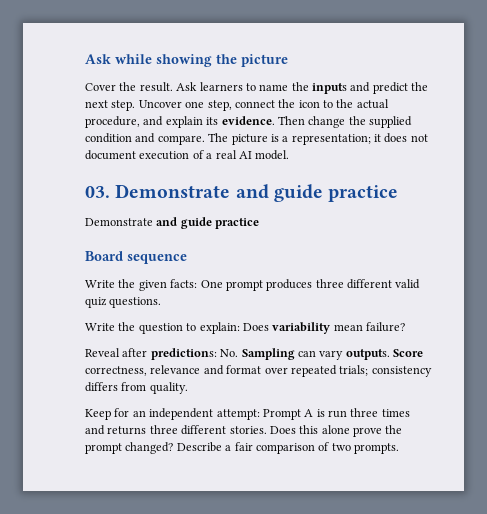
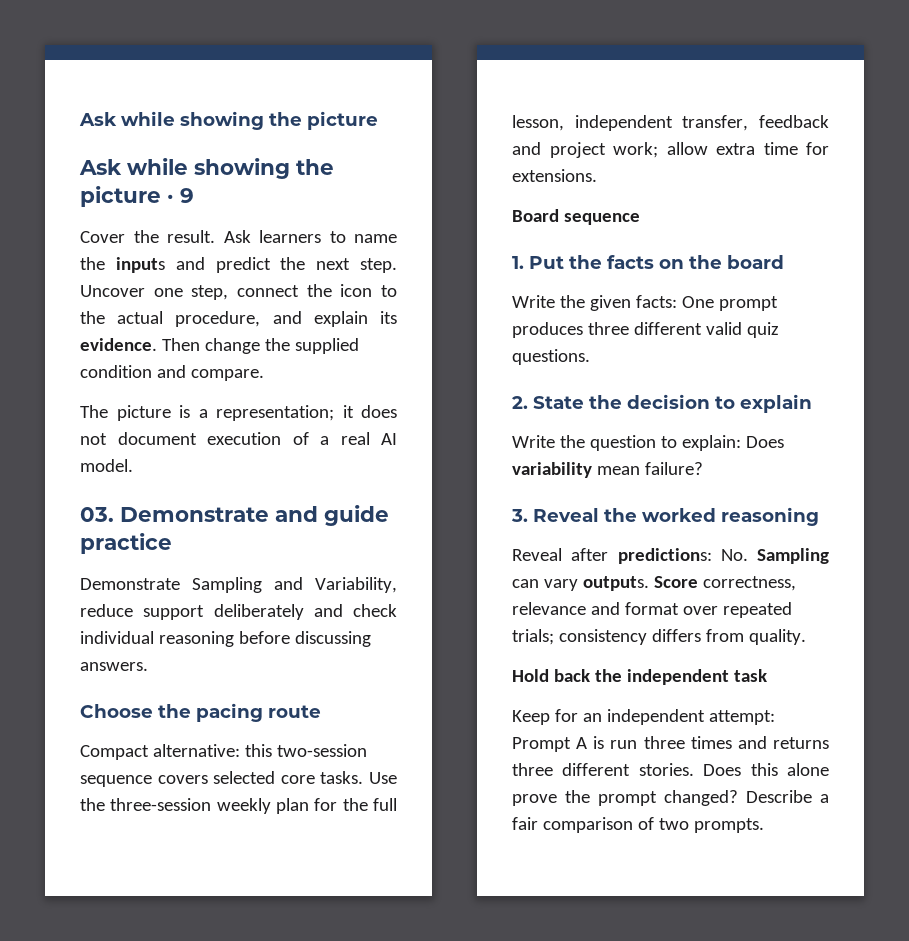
[85,54,288,67] Ask while showing the picture -> [79,111,378,130] [79,158,334,179] [80,186,194,207] Ask while showing the picture // Ask while showing the picture · 9
(205, 140) none -> (264, 375) //
[156,217,260,229] [85,251,187,264] and guide practice // Board sequence -> [192,577,397,593] [80,604,397,620] [80,631,371,647] [80,662,148,671] [80,703,321,722] [80,744,367,760] [80,771,397,787] [80,798,397,814] [512,115,829,131] [512,142,829,158] [512,169,597,182] [512,209,640,225] [512,255,784,269] Sampling and Variability, reduce support deliberately and check individual reasoning before discussing answers. // Choose the pacing route // Compact alternative: this two-session sequence covers selected core tasks. Use the three-session weekly plan for the full lesson, independent transfer, feedback and project work; allow extra time for extensions. // Board sequence // 1. Put the facts on the board
(162, 302) none -> [512,394,812,413] // 2. State the decision to explain
(405, 327) none -> [511,507,819,526] // 3. Reveal the worked reasoning
(188, 388) none -> [512,669,767,685] // Hold back the independent task

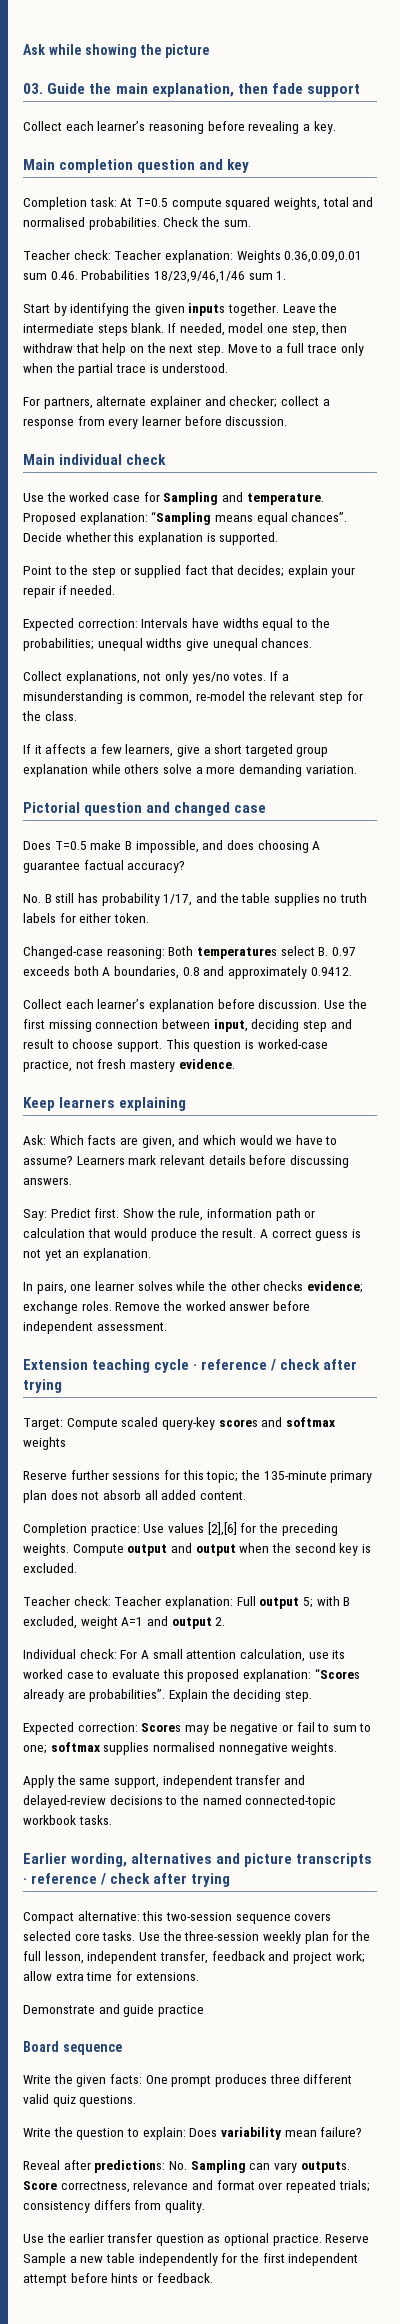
[79,158,334,179] [80,186,194,207] [80,230,397,243] [80,257,398,273] [80,284,397,300] [80,311,397,327] [80,338,359,354] [80,365,264,381] [80,405,397,421] [80,432,397,445] [80,459,133,472] [80,505,389,526] [80,533,172,554] [80,577,397,593] [80,604,397,620] [80,631,371,647] [80,662,148,671] [80,703,321,722] Ask while showing the picture · 9 // Cover the result. Ask learners to name the inputs and predict the next step. Uncover one step, connect the icon to the actual procedure, and explain its evidence. Then change the supplied condition and compare. // The picture is a representation; it does not document execution of a real AI model. // 03. Demonstrate and guide practice // Demonstrate Sampling and Variability, reduce support deliberately and check individual reasoning before discussing answers. // Choose the pacing route -> [23,83,361,97] [23,121,336,134] [23,159,250,173] [23,197,374,210] [23,217,251,230] [23,250,363,263] [23,270,287,283] [23,303,338,316] [23,323,348,336] [23,343,364,356] [23,363,229,376] [23,396,330,409] [23,416,288,429] [23,454,167,465] [23,492,324,505] [23,511,348,525] [23,532,279,545] [23,565,356,578] [23,585,116,598] [23,618,330,631] [23,638,313,651] [23,671,289,684] [23,691,363,704] [22,711,77,721] [23,744,329,757] [23,764,357,777] [23,802,267,816] [23,840,321,853] [23,860,186,873] [23,893,368,906] [23,913,149,923] [23,946,356,959] [23,966,352,979] [23,999,367,1012] [23,1019,352,1032] [23,1039,328,1052] [23,1059,235,1072] [23,1097,187,1111] [23,1135,338,1148] [23,1155,349,1168] [23,1177,72,1185] [23,1208,316,1221] [23,1228,361,1241] [23,1248,151,1261] [23,1281,363,1294] [23,1301,310,1314] [23,1321,167,1334] [23,1359,358,1373] [23,1379,62,1393] [23,1417,335,1430] [23,1437,66,1450] [23,1470,373,1483] [23,1490,246,1503] [23,1522,338,1536] [23,1543,371,1556] [23,1563,77,1573] [23,1596,351,1609] [23,1616,226,1629] [23,1649,346,1662] [23,1668,360,1682] [23,1689,312,1702] [23,1722,372,1735] [23,1742,338,1755] [23,1775,305,1788] [23,1795,337,1808] [23,1815,112,1825] [23,1853,373,1867] [23,1873,231,1887] 03. Guide the main explanation, then fade support // Collect each learner’s reasoning before revealing a key. // Main completion question and key // Completion task: At T=0.5 compute squared weights, total and normalised probabilities. Check the sum. // Teacher check: Teacher explanation: Weights 0.36,0.09,0.01 sum 0.46. Probabilities 18/23,9/46,1/46 sum 1. // Start by identifying the given inputs together. Leave the intermediate steps blank. If needed, model one step, then withdraw that help on the next step. Move to a full trace only when the partial trace is understood. // For partners, alternate explainer and checker; collect a response from every learner before discussion. // Main individual check // Use the worked case for Sampling and temperature. Proposed explanation: “Sampling means equal chances”. Decide whether this explanation is supported. // Point to the step or supplied fact that decides; explain your repair if needed. // Expected correction: Intervals have widths equal to the probabilities; unequal widths give unequal chances. // Collect explanations, not only yes/no votes. If a misunderstanding is common, re-model the relevant step for the class. // If it affects a few learners, give a short targeted group explanation while others solve a more demanding variation. // Pictorial question and changed case // Does T=0.5 make B impossible, and does choosing A guarantee factual accuracy? // No. B still has probability 1/17, and the table supplies no truth labels for either token. // Changed-case reasoning: Both temperatures select B. 0.97 exceeds both A boundaries, 0.8 and approximately 0.9412. // Collect each learner’s explanation before discussion. Use the first missing connection between input, deciding step and result to choose support. This question is worked-case practice, not fresh mastery evidence. // Keep learners explaining // Ask: Which facts are given, and which would we have to assume? Learners mark relevant details before discussing answers. // Say: Predict first. Show the rule, information path or calculation that would produce the result. A correct guess is not yet an explanation. // In pairs, one learner solves while the other checks evidence; exchange roles. Remove the worked answer before independent assessment. // Extension teaching cycle · reference / check after trying // Target: Compute scaled query-key scores and softmax weights // Reserve further sessions for this topic; the 135-minute primary plan does not absorb all added content. // Completion practice: Use values [2],[6] for the preceding weights. Compute output and output when the second key is excluded. // Teacher check: Teacher explanation: Full output 5; with B excluded, weight A=1 and output 2. // Individual check: For A small attention calculation, use its worked case to evaluate this proposed explanation: “Scores already are probabilities”. Explain the deciding step. // Expected correction: Scores may be negative or fail to sum to one; softmax supplies normalised nonnegative weights. // Apply the same support, independent transfer and delayed-review decisions to the named connected-topic workbook tasks. // Earlier wording, alternatives and picture transcripts · reference / check after trying
[512,209,640,225] [512,255,784,269] Board sequence // 1. Put the facts on the board -> [23,2004,204,2017] [23,2041,122,2055] Demonstrate and guide practice // Board sequence
[512,394,812,413] // 2. State the decision to explain -> (137, 2101) none
[511,507,819,526] // 3. Reveal the worked reasoning -> (363, 2132) none
[512,669,767,685] [512,709,775,725] [512,736,829,752] [512,763,829,776] [512,790,829,806] [512,817,764,833] Hold back the independent task // Keep for an independent attempt: Prompt A is run three times and returns three different stories. Does this alone prove the prompt changed? Describe a fair comparison of two prompts. -> [23,2233,370,2246] [23,2253,359,2266] [23,2273,213,2286] Use the earlier transfer question as optional practice. Reserve Sample a new table independently for the first independent attempt before hints or feedback.

